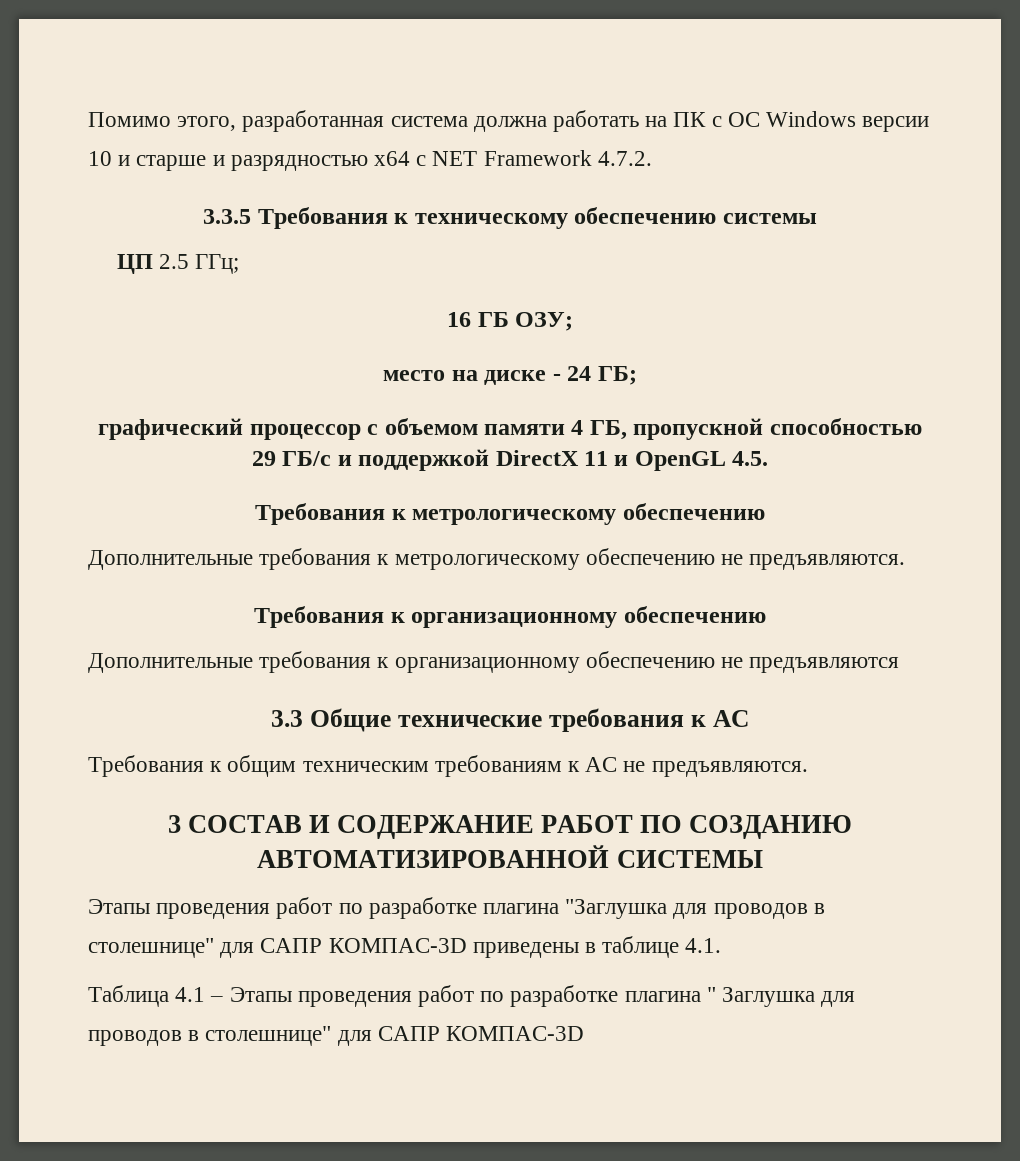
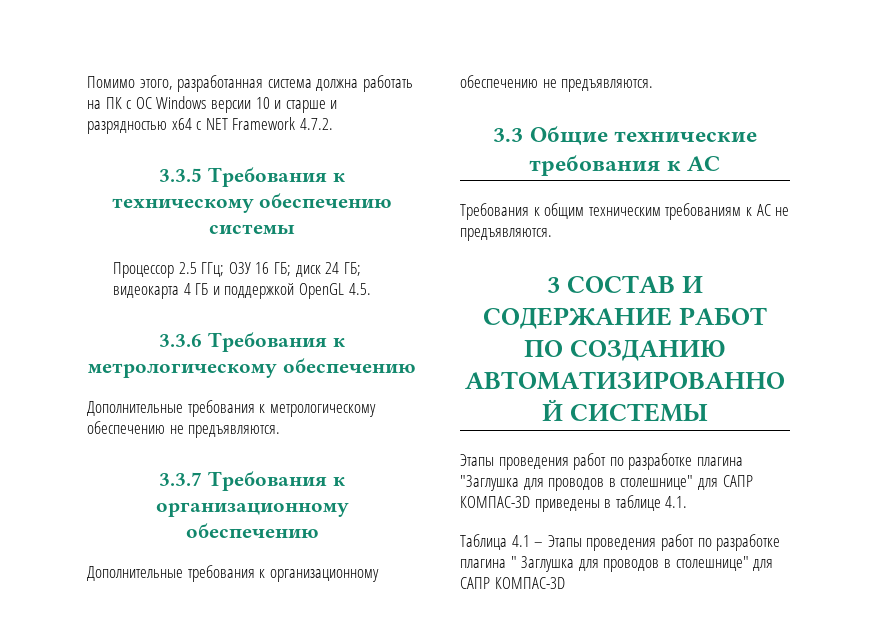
[116,254,153,274] ЦП -> [112,262,174,278] Процессор
[447,312,573,331] [383,366,637,385] [98,418,922,440] [251,449,629,471] // 16 ГБ ОЗУ; // место на диске - 24 ГБ; // графический процессор с объемом памяти 4 ГБ, пропускной способностью 29 ГБ/с и поддержкой DirectX 11 и -> [228,262,361,277] [112,283,295,299] ОЗУ 16 ГБ; диск 24 ГБ; видеокарта 4 ГБ и поддержкой
(769, 458) none -> [159,334,203,347] 3.3.6
(906, 562) none -> [159,472,203,486] 3.3.7
[749,657,900,673] предъявляются -> [561,79,654,92] предъявляются.

